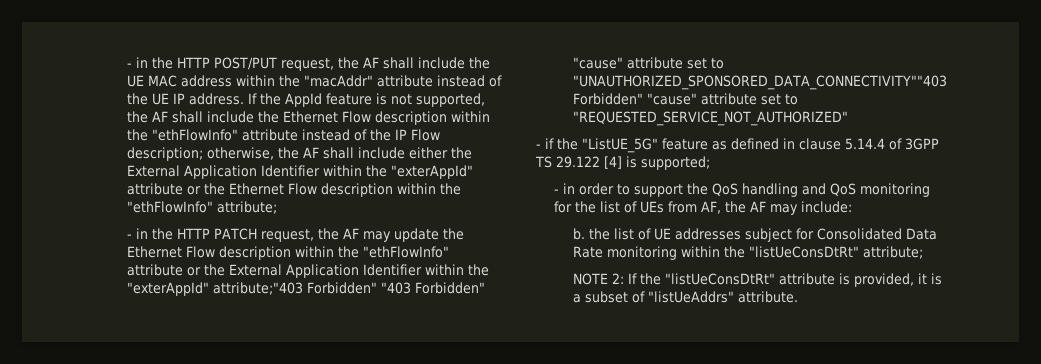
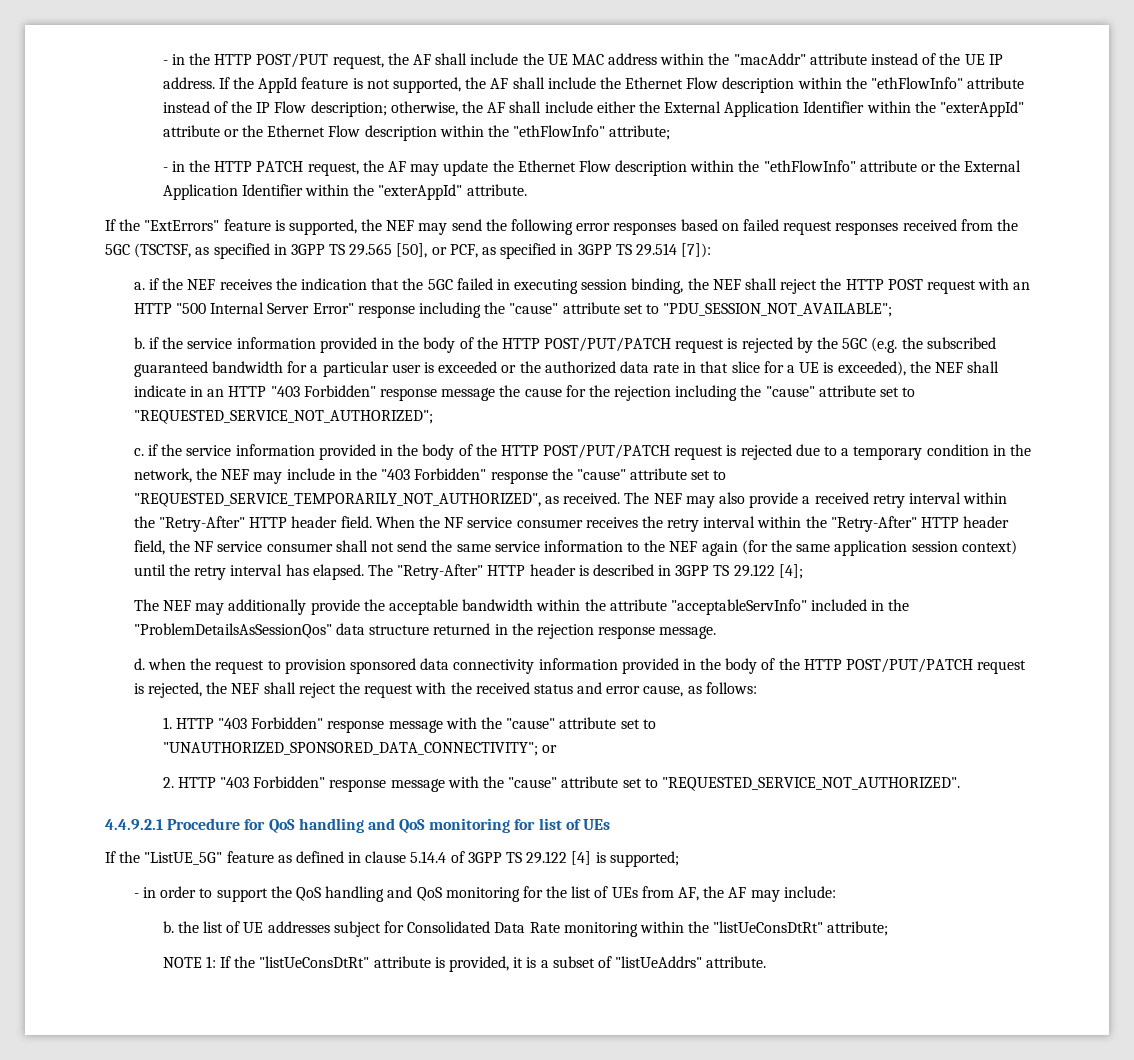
[212,282,485,295] [572,57,724,69] [572,75,947,90] [572,93,798,105] [572,111,848,126] [536,138,554,149] attribute;"403 Forbidden" "403 Forbidden" "cause" attribute set to "UNAUTHORIZED_SPONSORED_DATA_CONNECTIVITY""403 Forbidden" "cause" attribute set to "REQUESTED_SERVICE_NOT_AUTHORIZED" // - if -> [466,184,527,196] [105,219,1018,235] [105,243,712,259] [133,278,1031,294] [133,302,893,318] [133,337,996,353] [133,361,1000,377] [133,385,916,401] [133,410,433,424] [133,444,1031,460] [133,468,727,484] [133,492,1008,508] [133,516,1010,532] [133,540,1017,556] [133,564,803,580] [133,599,910,615] [133,623,717,639] [133,658,1027,674] [133,682,757,698] [162,717,656,733] [162,742,557,756] [162,776,960,792] [105,818,611,833] [105,851,116,863] attribute. // If the "ExtErrors" feature is supported, the NEF may send the following error responses based on failed request responses received from the 5GC (TSCTSF, as specified in 3GPP TS 29.565 [50], or PCF, as specified in 3GPP TS 29.514 [7]): // a. if the NEF receives the indication that the 5GC failed in executing session binding, the NEF shall reject the HTTP POST request with an HTTP "500 Internal Server Error" response including the "cause" attribute set to "PDU_SESSION_NOT_AVAILABLE"; // b. if the service information provided in the body of the HTTP POST/PUT/PATCH request is rejected by the 5GC (e.g. the subscribed guaranteed bandwidth for a particular user is exceeded or the authorized data rate in that slice for a UE is exceeded), the NEF shall indicate in an HTTP "403 Forbidden" response message the cause for the rejection including the "cause" attribute set to "REQUESTED_SERVICE_NOT_AUTHORIZED"; // c. if the service information provided in the body of the HTTP POST/PUT/PATCH request is rejected due to a temporary condition in the network, the NEF may include in the "403 Forbidden" response the "cause" attribute set to "REQUESTED_SERVICE_TEMPORARILY_NOT_AUTHORIZED", as received. The NEF may also provide a received retry interval within the "Retry-After" HTTP header field. When the NF service consumer receives the retry interval within the "Retry-After" HTTP header field, the NF service consumer shall not send the same service information to the NEF again (for the same application session context) until the retry interval has elapsed. The "Retry-After" HTTP header is described in 3GPP TS 29.122 [4]; // The NEF may additionally provide the acceptable bandwidth within the attribute "acceptableServInfo" included in the "ProblemDetailsAsSessionQos" data structure returned in the rejection response message. // d. when the request to provision sponsored data connectivity information provided in the body of the HTTP POST/PUT/PATCH request is rejected, the NEF shall reject the request with the received status and error cause, as follows: // 1. HTTP "403 Forbidden" response message with the "cause" attribute set to "UNAUTHORIZED_SPONSORED_DATA_CONNECTIVITY"; or // 2. HTTP "403 Forbidden" response message with the "cause" attribute set to "REQUESTED_SERVICE_NOT_AUTHORIZED". // 4.4.9.2.1 Procedure for QoS handling and QoS monitoring for list of UEs // If
[611,273,624,284] 2: -> [205,956,216,968] 1:

